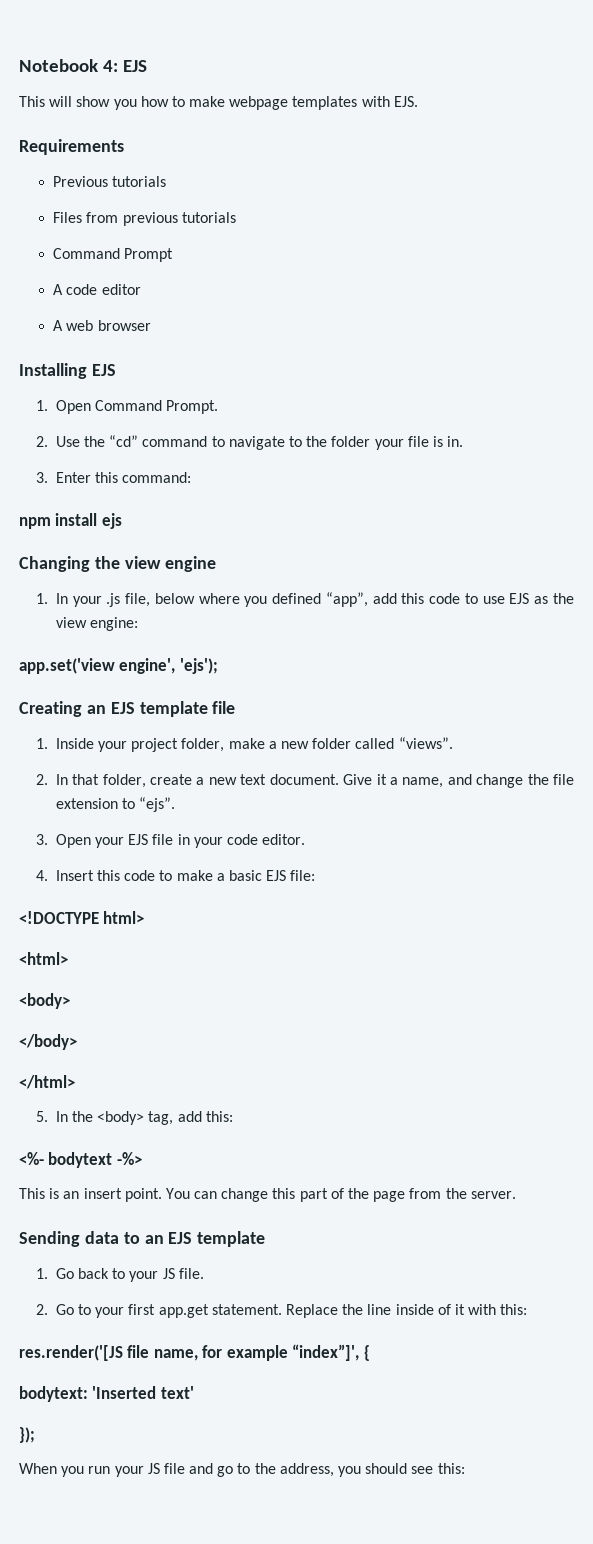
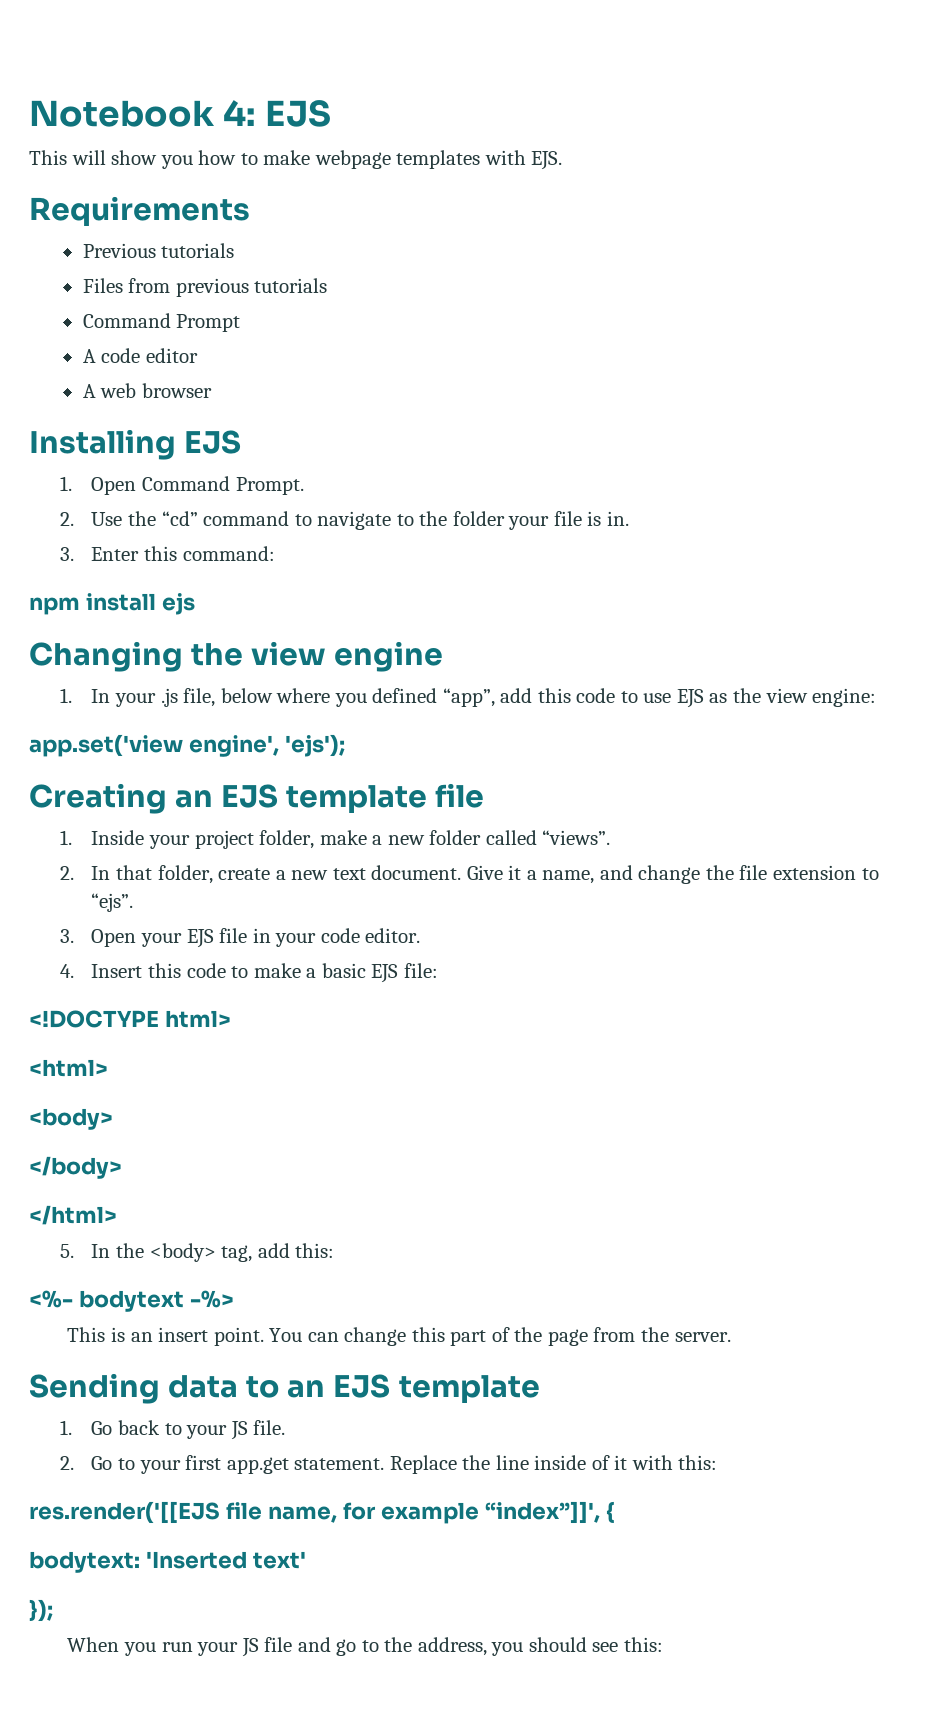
[19,1345,123,1361] res.render('[JS -> [29,1501,220,1524] res.render('[[EJS
[292,1344,360,1361] “index”]', -> [484,1501,600,1524] “index”]]',

